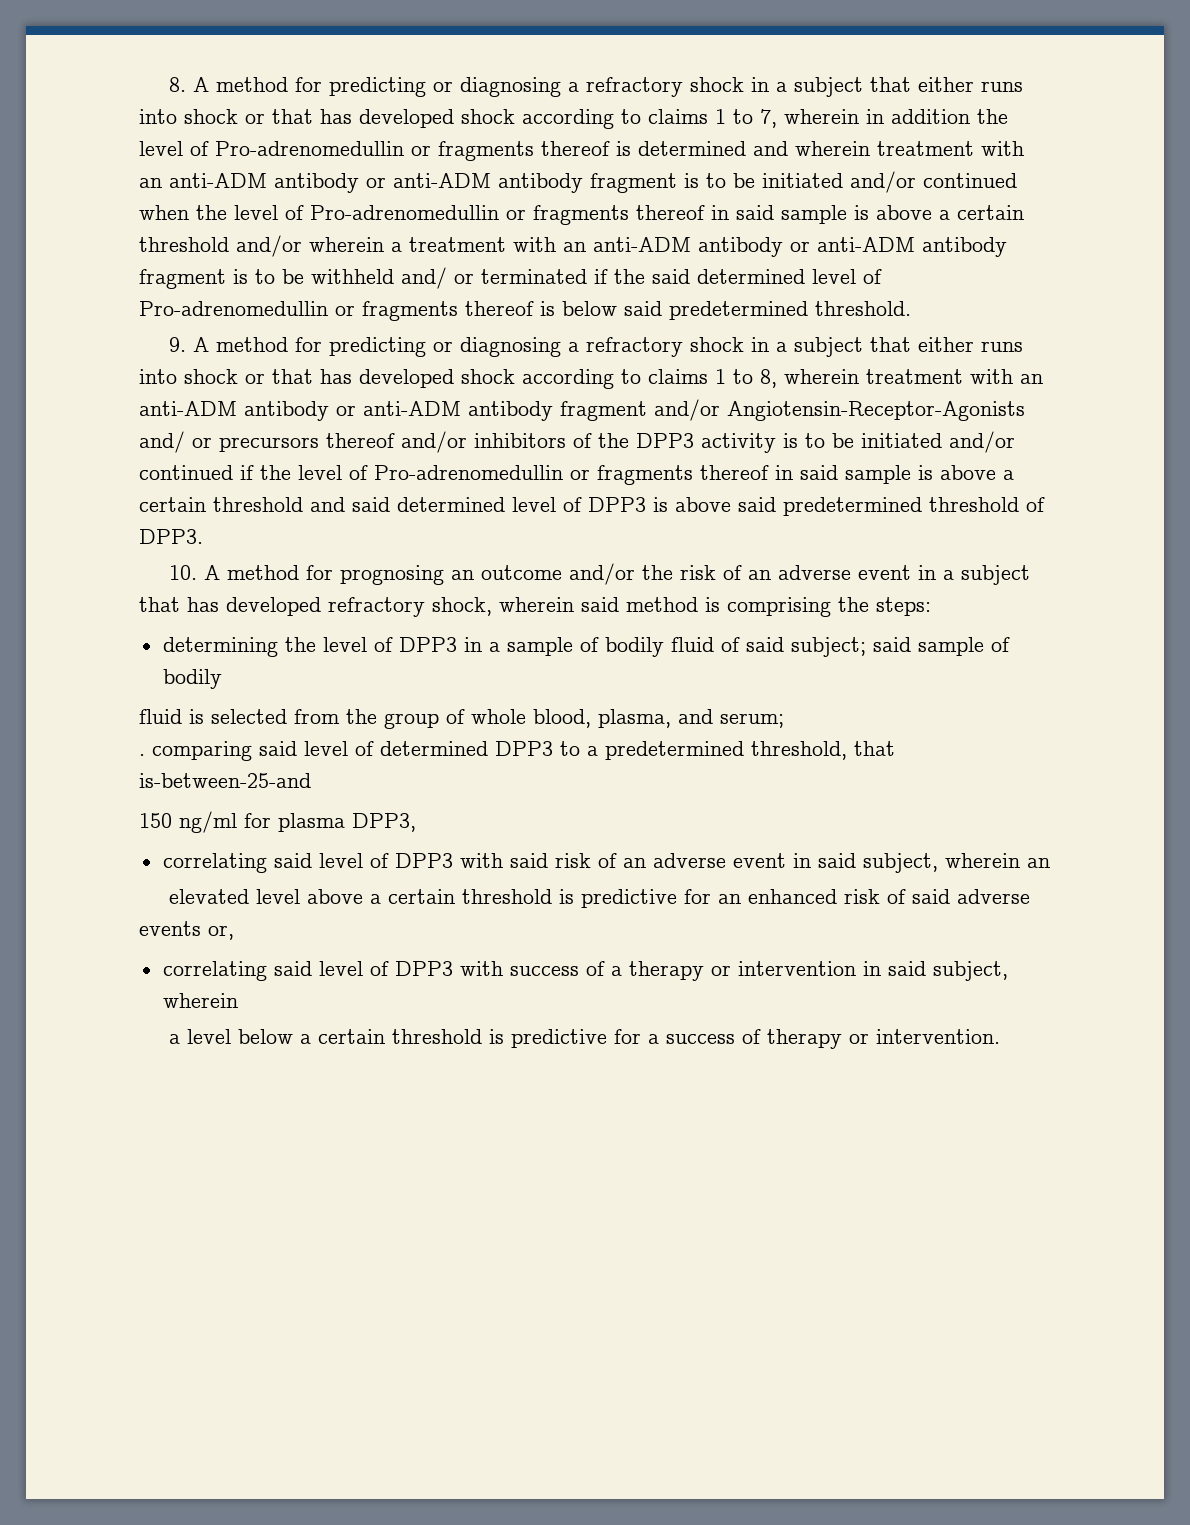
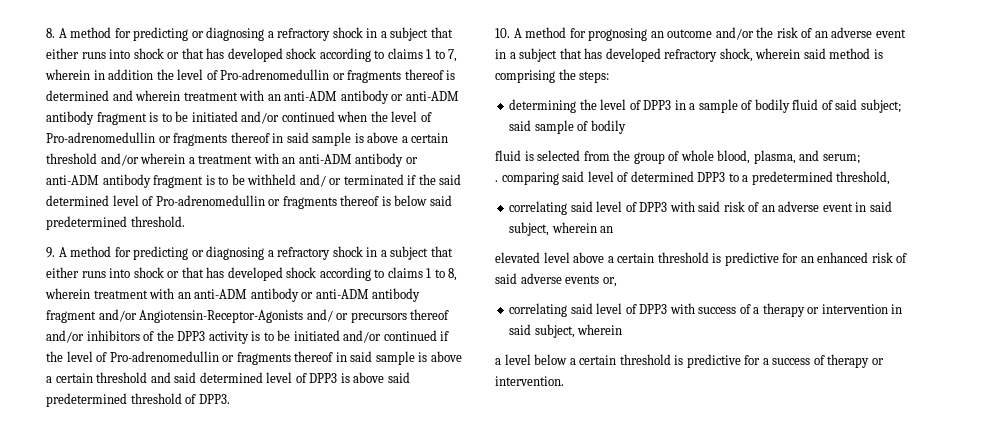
[854,741,895,756] [139,773,311,788] [139,811,416,833] that is-between-25-and // 150 ng/ml for plasma DPP3, -> (891, 178) none

